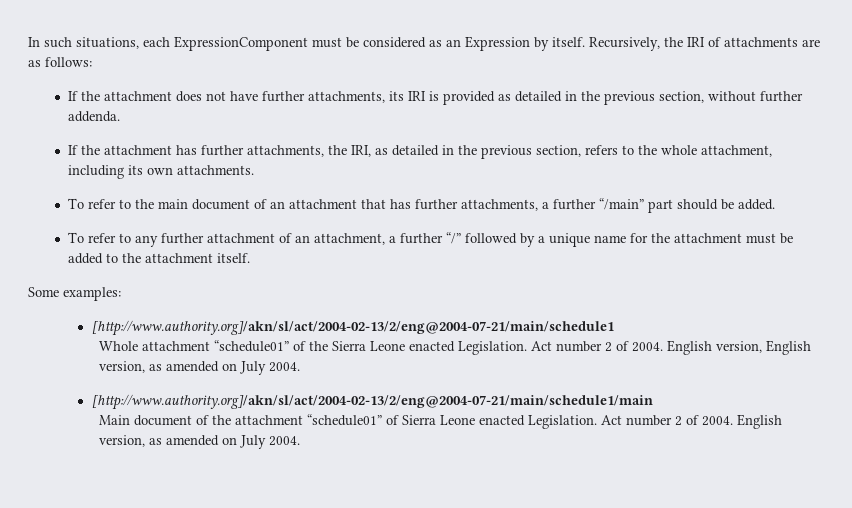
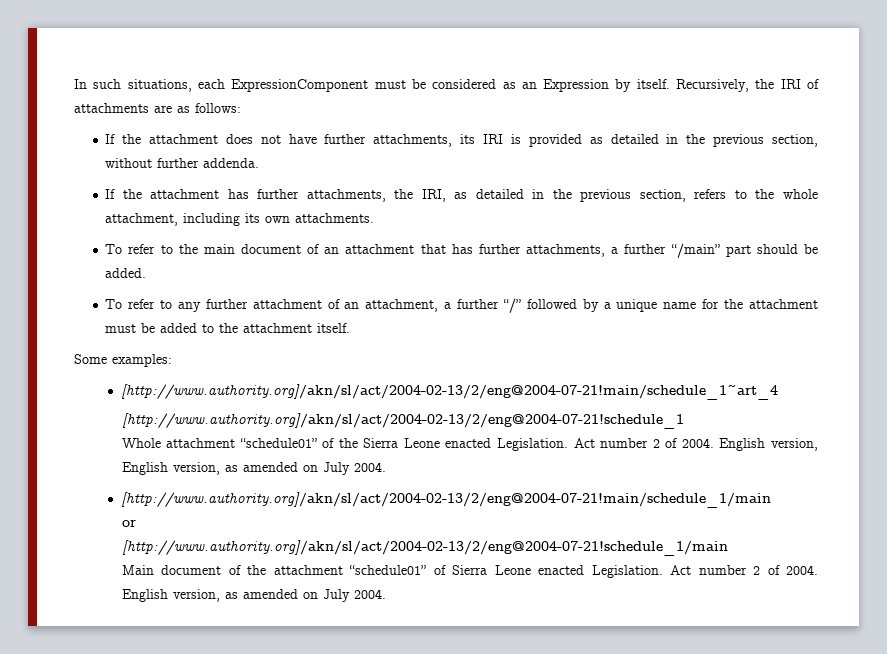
[91,320,614,336] [http://www.authority.org]/akn/sl/act/2004-02-13/2/eng@2004-07-21/main/schedule1 -> [121,384,779,400] [121,413,684,429] [http://www.authority.org]/akn/sl/act/2004-02-13/2/eng@2004-07-21!main/schedule_1~art_4 // [http://www.authority.org]/akn/sl/act/2004-02-13/2/eng@2004-07-21!schedule_1
[91,394,653,410] [http://www.authority.org]/akn/sl/act/2004-02-13/2/eng@2004-07-21/main/schedule1/main -> [121,492,772,508] [121,520,136,527] [121,540,728,556] [http://www.authority.org]/akn/sl/act/2004-02-13/2/eng@2004-07-21!main/schedule_1/main // or // [http://www.authority.org]/akn/sl/act/2004-02-13/2/eng@2004-07-21!schedule_1/main

